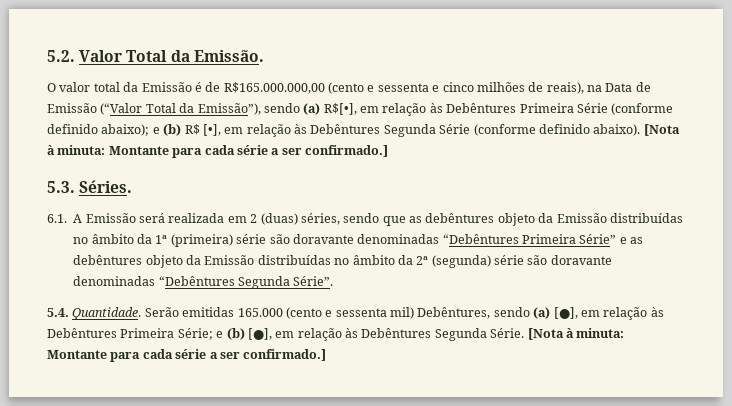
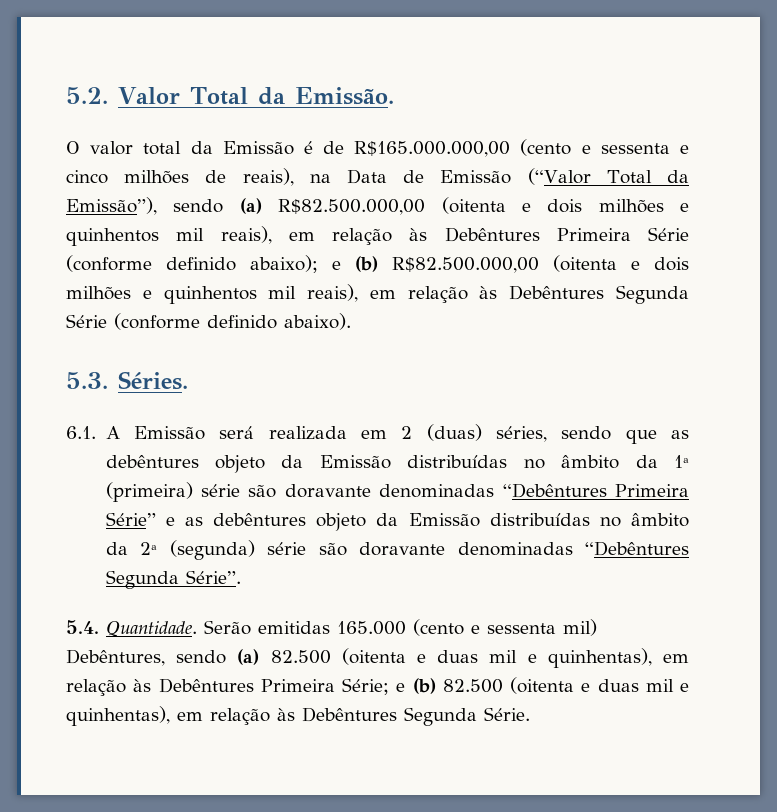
[323,103,357,115] R$[•], -> [278,197,689,215] [66,226,272,246] R$82.500.000,00 (oitenta e dois milhões e quinhentos mil reais),
[184,124,221,136] R$ [•], -> [392,255,689,273] [66,284,359,304] R$82.500.000,00 (oitenta e dois milhões e quinhentos mil reais),
[643,124,680,136] [47,145,388,158] [Nota à minuta: Montante para cada série a ser confirmado.] -> (351, 321) none
[553,307,578,319] [●], -> [270,648,652,668] 82.500 (oitenta e duas mil e quinhentas),
[247,328,272,340] [●], -> [442,677,689,694] [66,706,170,726] 82.500 (oitenta e duas mil e quinhentas),
[527,328,625,340] [47,349,327,362] [Nota à minuta: Montante para cada série a ser confirmado.] -> (530, 714) none

